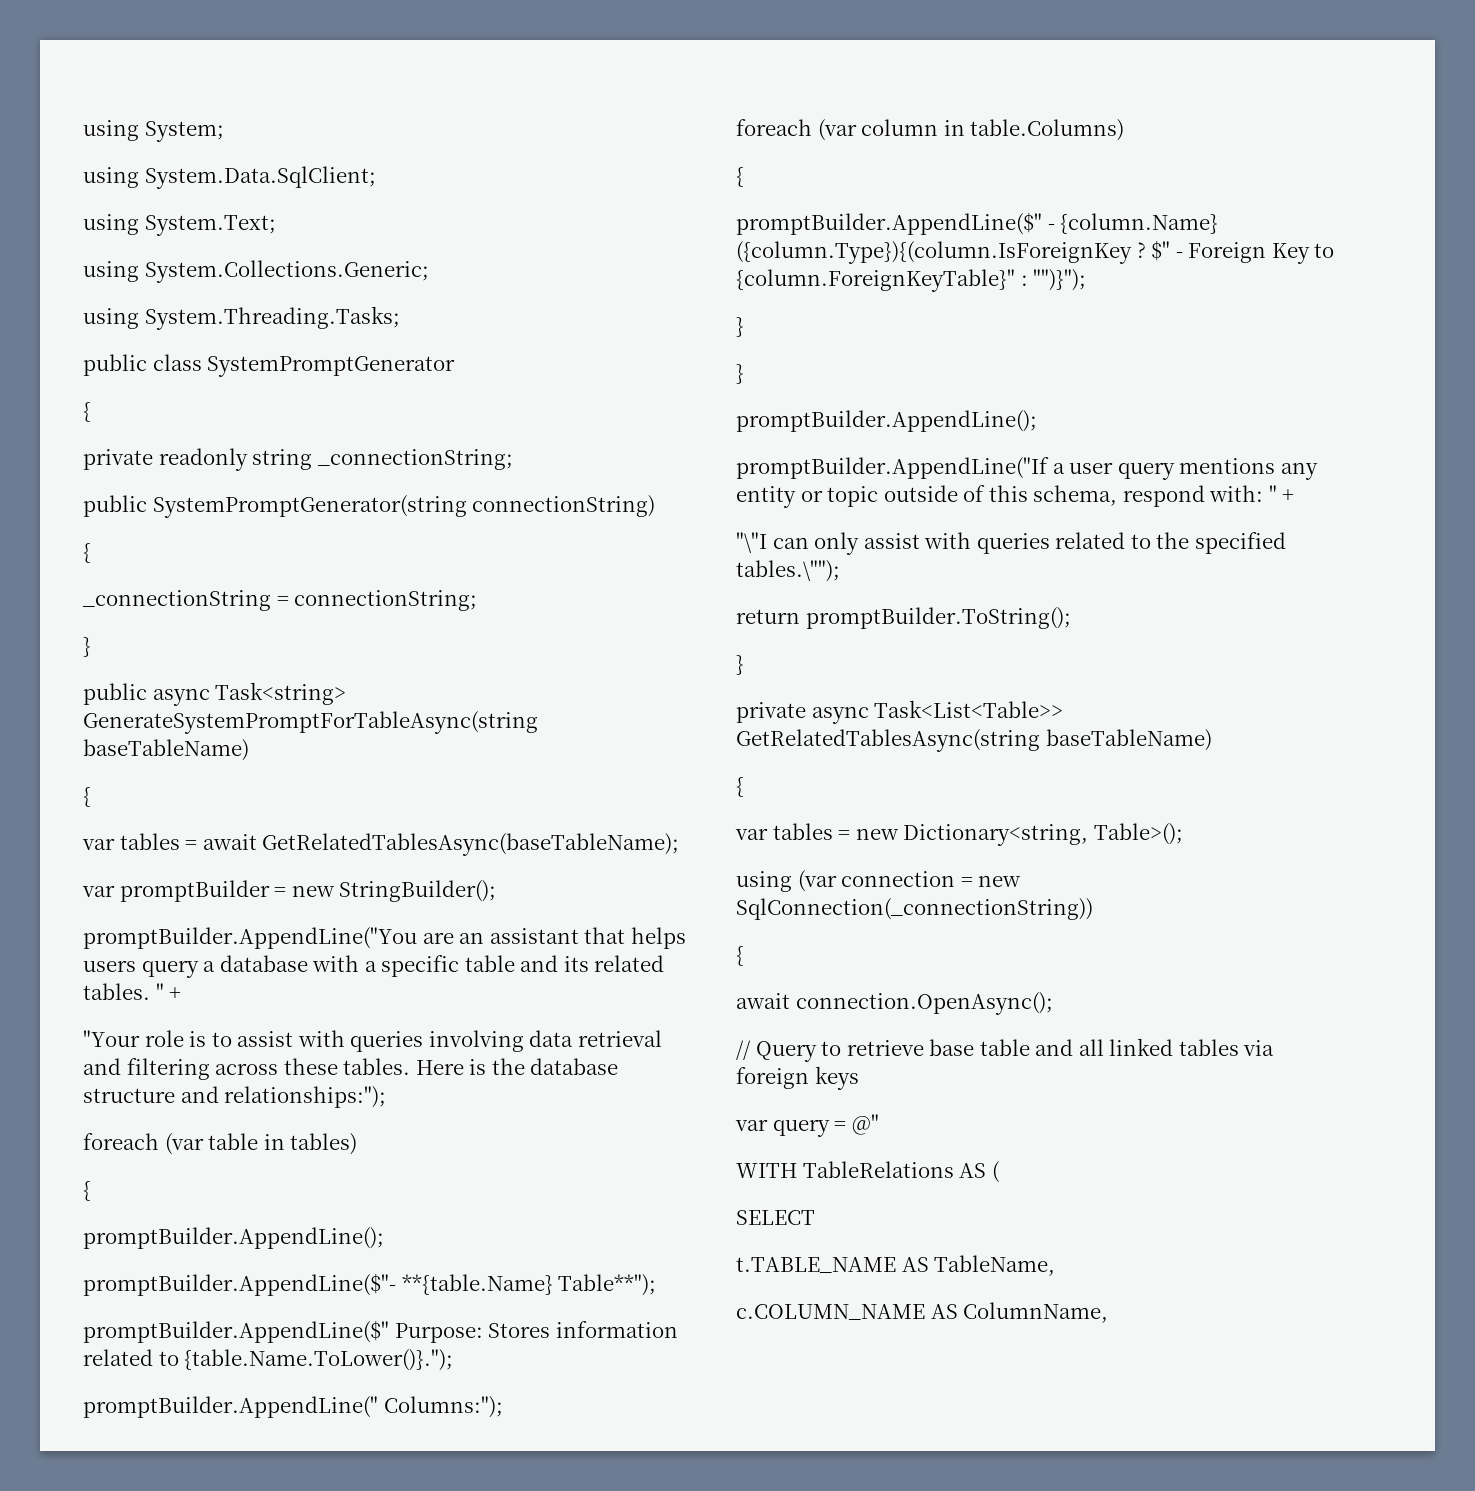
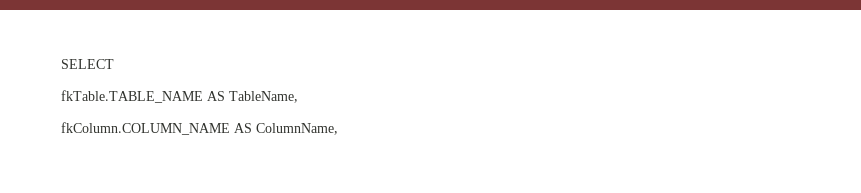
[83,120,224,142] [83,166,376,189] [83,214,276,236] [83,260,429,283] [83,306,400,330] [83,354,456,377] [83,402,91,422] [83,448,513,471] [83,495,656,518] [83,543,91,563] [82,590,478,611] [83,637,91,657] [83,682,347,706] [83,711,538,734] [83,739,249,761] [83,787,91,807] [82,833,680,856] [82,880,497,902] [83,927,686,949] [83,955,665,978] [83,983,182,1000] [83,1030,662,1052] [83,1058,619,1080] [83,1086,387,1108] [83,1133,358,1155] [83,1181,91,1201] [83,1227,384,1249] [83,1273,657,1296] [83,1320,678,1343] [83,1349,454,1371] [83,1396,503,1418] [736,119,1125,141] [736,167,744,187] [736,212,1219,235] [736,240,1335,264] [736,269,1087,292] [736,317,744,337] [736,364,744,384] [736,410,1037,432] [736,457,1318,480] [736,485,1295,508] [736,532,1286,555] [736,560,840,582] [736,607,1071,629] [736,655,744,675] [736,700,1064,724] [736,729,1212,752] [736,777,744,797] [735,823,1183,846] [736,870,1022,892] [736,898,1093,920] [736,946,744,966] [736,992,1053,1015] [736,1038,1275,1062] [736,1066,859,1090] [735,1114,879,1137] [736,1161,999,1183] using System; // using System.Data.SqlClient; // using System.Text; // using System.Collections.Generic; // using System.Threading.Tasks; // public class SystemPromptGenerator // { // private readonly string _connectionString; // public SystemPromptGenerator(string connectionString) // { // _connectionString = connectionString; // } // public async Task<string> GenerateSystemPromptForTableAsync(string baseTableName) // { // var tables = await GetRelatedTablesAsync(baseTableName); // var promptBuilder = new StringBuilder(); // promptBuilder.AppendLine("You are an assistant that helps users query a database with a specific table and its related tables. " + // "Your role is to assist with queries involving data retrieval and filtering across these tables. Here is the database structure and relationships:"); // foreach (var table in tables) // { // promptBuilder.AppendLine(); // promptBuilder.AppendLine($"- **{table.Name} Table**"); // promptBuilder.AppendLine($" Purpose: Stores information related to {table.Name.ToLower()}."); // promptBuilder.AppendLine(" Columns:"); // foreach (var column in table.Columns) // { // promptBuilder.AppendLine($" - {column.Name} ({column.Type}){(column.IsForeignKey ? $" - Foreign Key to {column.ForeignKeyTable}" : "")}"); // } // } // promptBuilder.AppendLine(); // promptBuilder.AppendLine("If a user query mentions any entity or topic outside of this schema, respond with: " + // "\"I can only assist with queries related to the specified tables.\""); // return promptBuilder.ToString(); // } // private async Task<List<Table>> GetRelatedTablesAsync(string baseTableName) // { // var tables = new Dictionary<string, Table>(); // using (var connection = new SqlConnection(_connectionString)) // { // await connection.OpenAsync(); // // Query to retrieve base table and all linked tables via foreign keys // var query = @" // WITH TableRelations AS ( // -> (61, 64) none
[736,1257,896,1273] t.TABLE_NAME -> [61,90,203,103] fkTable.TABLE_NAME
[736,1304,925,1320] c.COLUMN_NAME -> [61,122,230,135] fkColumn.COLUMN_NAME

